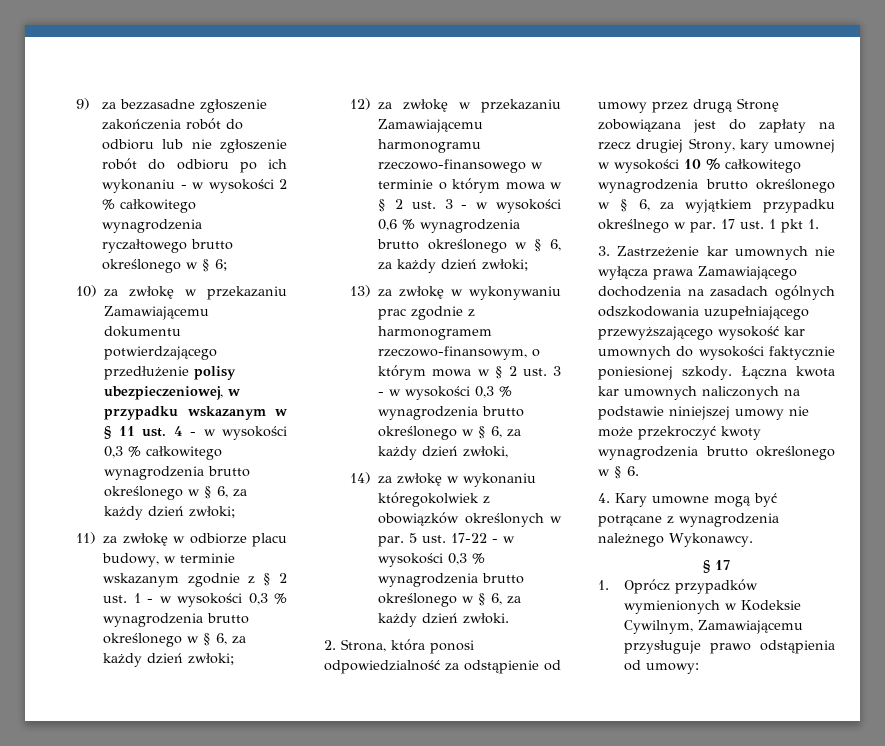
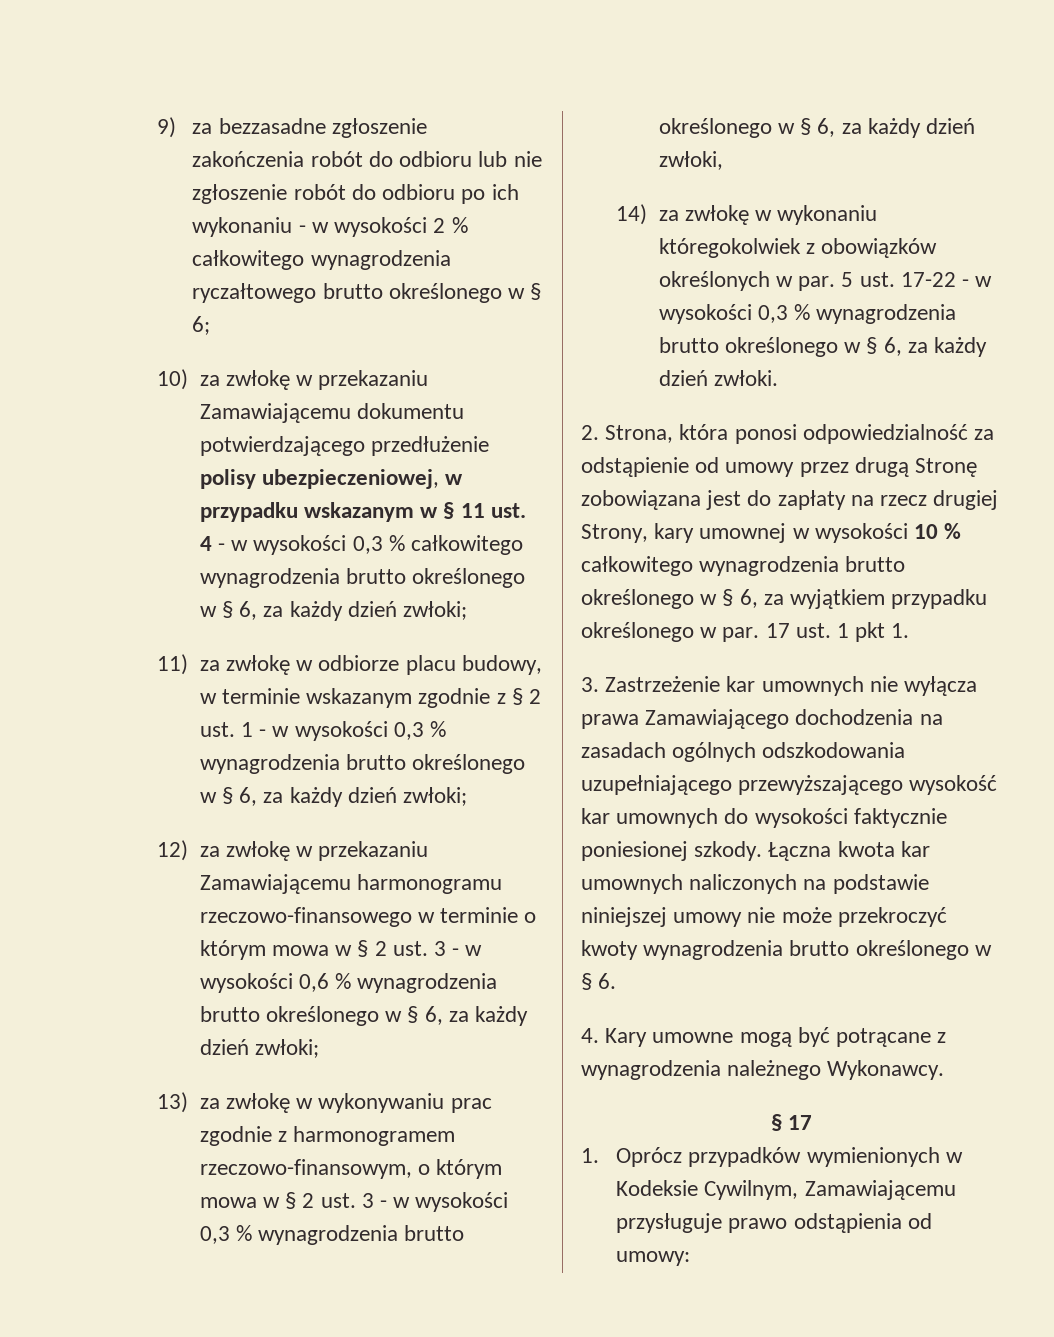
[598,219,669,233] określnego -> [581,622,694,642] określonego

